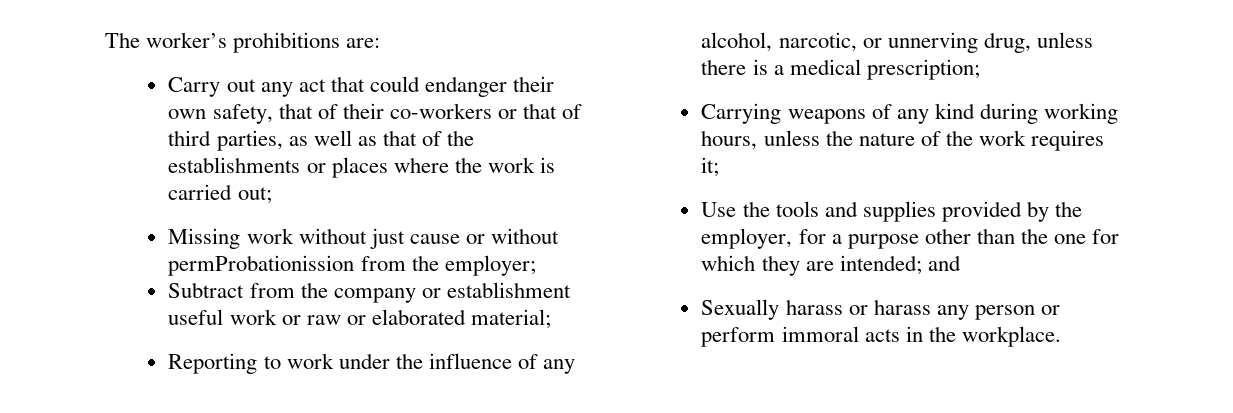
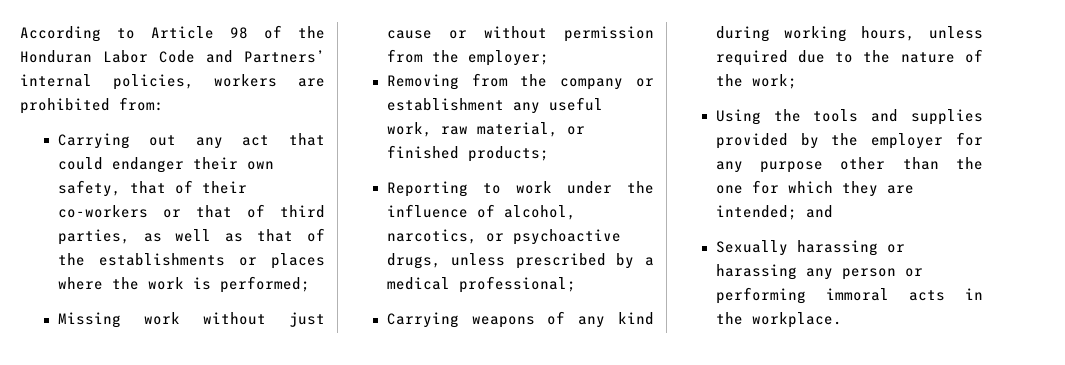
[105,32,381,53] [168,77,221,97] The worker’s prohibitions are: // Carry -> [20,25,325,42] [20,50,325,63] [20,74,325,90] [20,97,164,114] [57,133,130,149] According to Article 98 of the Honduran Labor Code and Partners’ internal policies, workers are prohibited from: // Carrying
[168,184,272,204] carried out; -> [219,276,310,293] performed;
[168,255,355,276] permProbationission -> [564,26,654,42] permission
[168,282,245,298] Subtract -> [386,74,459,90] Removing
[168,309,551,329] useful work or raw or elaborated material; -> [512,97,603,114] [386,122,585,137] [386,145,549,162] any useful work, raw material, or finished products;
[542,359,575,374] [701,32,1093,53] [701,59,768,75] any alcohol, narcotic, or unnerving drug, unless there is -> [503,205,576,220] [386,229,621,245] [386,253,635,269] alcohol, narcotics, or psychoactive drugs, unless prescribed by
[866,59,980,80] prescription; -> [458,276,576,293] professional;
(820, 138) none -> [715,50,854,66] required due to
[978,130,1104,151] [701,157,720,177] [701,202,737,217] work requires it; // Use -> [751,74,797,89] [715,109,761,125] work; // Using
[701,228,842,249] employer, for a -> [871,132,983,149] [715,161,743,173] employer for any
[785,299,931,315] harass or harass -> [796,240,905,256] [715,264,797,280] harassing or harassing
[701,327,776,347] perform -> [715,287,806,304] performing

